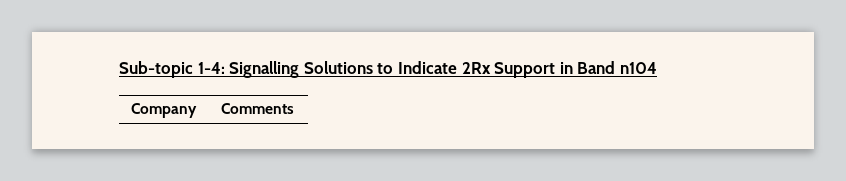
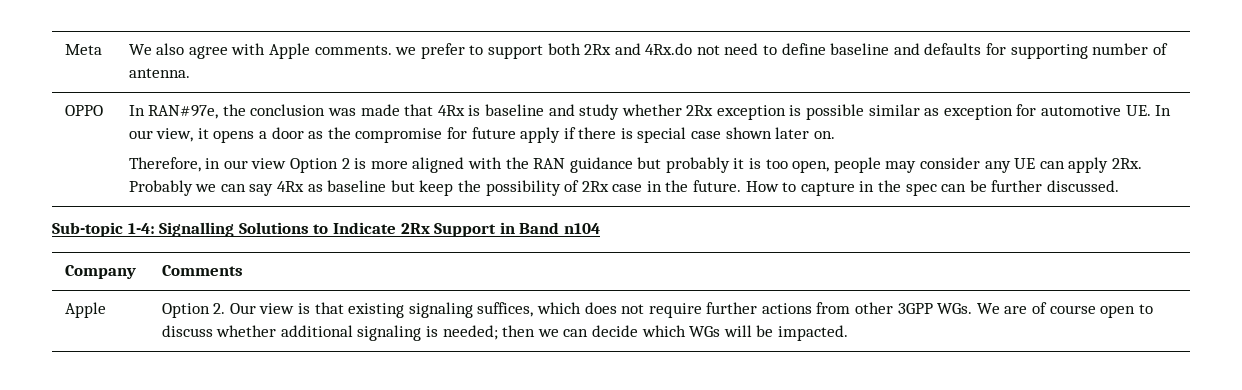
(119, 69) none -> [64,44,102,55] [128,43,1168,59] [128,68,190,78] [64,105,103,116] [128,104,1172,120] [128,127,835,143] [128,157,1142,173] [128,180,1119,196] Meta | We also agree with Apple comments. we prefer to support both 2Rx and 4Rx.do not need to define baseline and defaults for supporting number of antenna. // OPPO | In RAN#97e, the conclusion was made that 4Rx is baseline and study whether 2Rx exception is possible similar as exception for automotive UE. In our view, it opens a door as the compromise for future apply if there is special case shown later on. // Therefore, in our view Option 2 is more aligned with the RAN guidance but probably it is too open, people may consider any UE can apply 2Rx. Probably we can say 4Rx as baseline but keep the possibility of 2Rx case in the future. How to capture in the spec can be further discussed. //
(295, 108) none -> [64,302,106,318] [161,302,1153,318] [161,325,848,341] // Apple | Option 2. Our view is that existing signaling suffices, which does not require further actions from other 3GPP WGs. We are of course open to discuss whether additional signaling is needed; then we can decide which WGs will be impacted.

